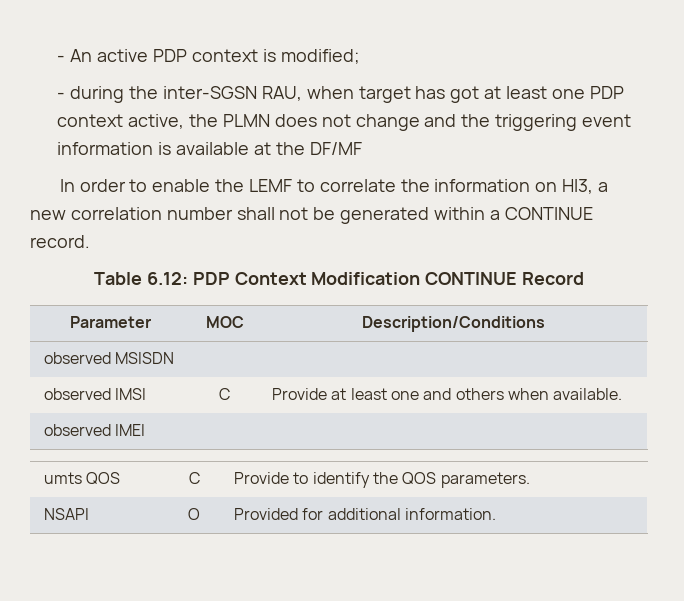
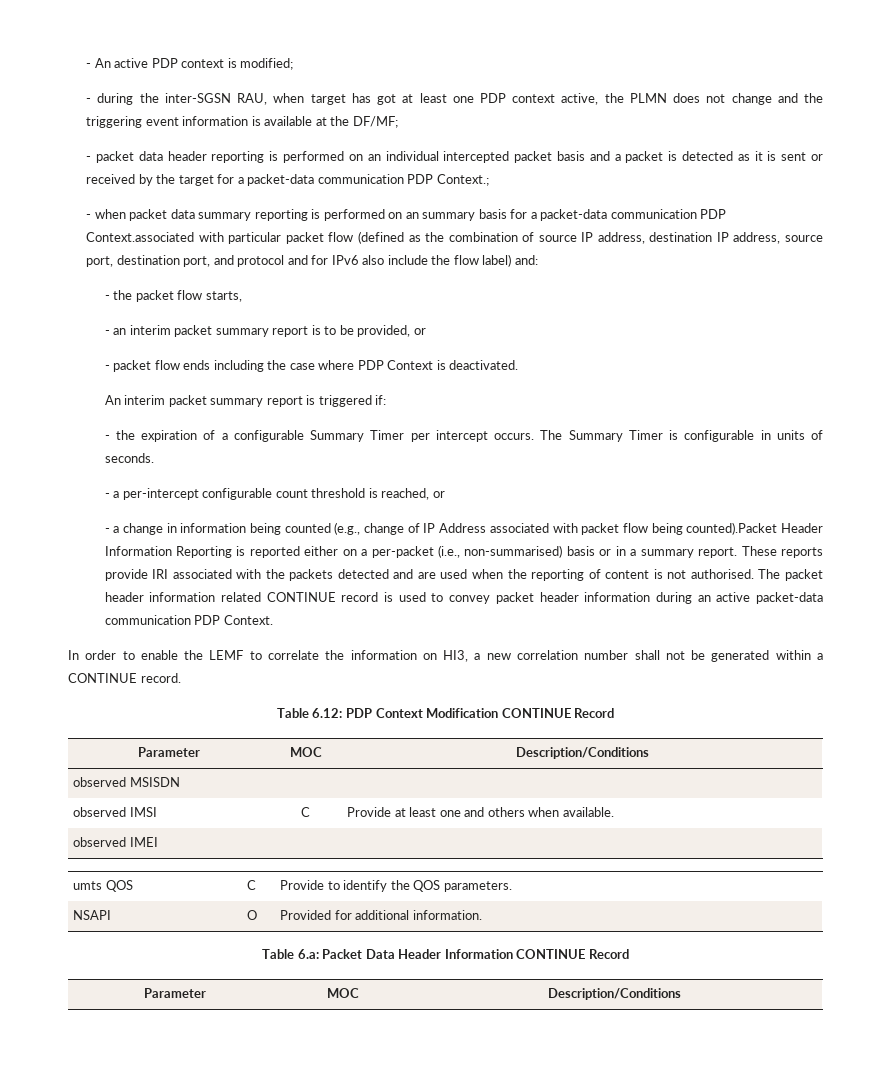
[309,142,362,155] DF/MF -> [352,116,398,128] [86,151,824,163] [86,174,489,186] [86,209,727,221] [86,231,823,244] [86,254,538,267] [104,290,242,302] [104,325,426,337] [104,360,519,372] [104,395,387,407] [104,430,824,442] [104,453,154,463] [104,488,445,500] [104,522,824,535] [104,545,823,558] [104,569,824,581] [104,592,824,604] [104,615,273,625] DF/MF; // - packet data header reporting is performed on an individual intercepted packet basis and a packet is detected as it is sent or received by the target for a packet-data communication PDP Context.; // - when packet data summary reporting is performed on an summary basis for a packet-data communication PDP Context.associated with particular packet flow (defined as the combination of source IP address, destination IP address, source port, destination port, and protocol and for IPv6 also include the flow label) and: // - the packet flow starts, // - an interim packet summary report is to be provided, or // - packet flow ends including the case where PDP Context is deactivated. // An interim packet summary report is triggered if: // - the expiration of a configurable Summary Timer per intercept occurs. The Summary Timer is configurable in units of seconds. // - a per-intercept configurable count threshold is reached, or // - a change in information being counted (e.g., change of IP Address associated with packet flow being counted).Packet Header Information Reporting is reported either on a per-packet (i.e., non-summarised) basis or in a summary report. These reports provide IRI associated with the packets detected and are used when the reporting of content is not authorised. The packet header information related CONTINUE record is used to convey packet header information during an active packet-data communication PDP Context.
(497, 514) none -> [262,949,629,959] [143,988,206,998] [327,988,359,998] [547,988,681,1000] // Table 6.a: Packet Data Header Information CONTINUE Record // Parameter | MOC | Description/Conditions

